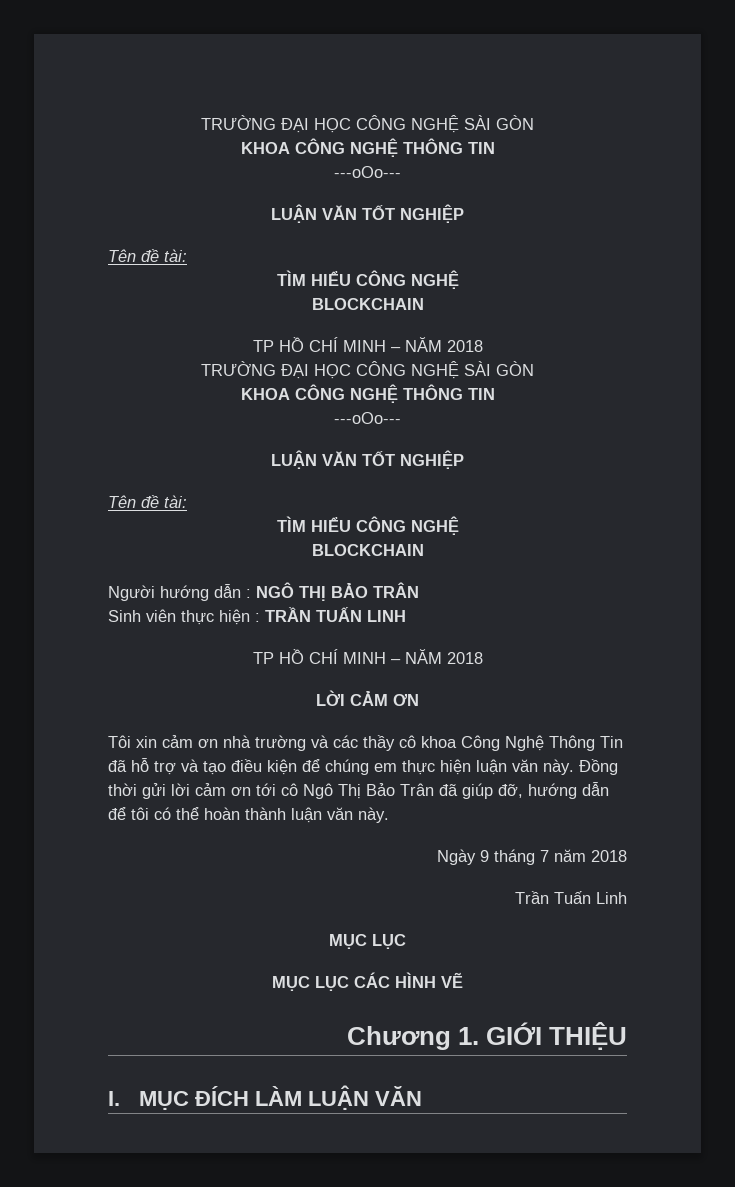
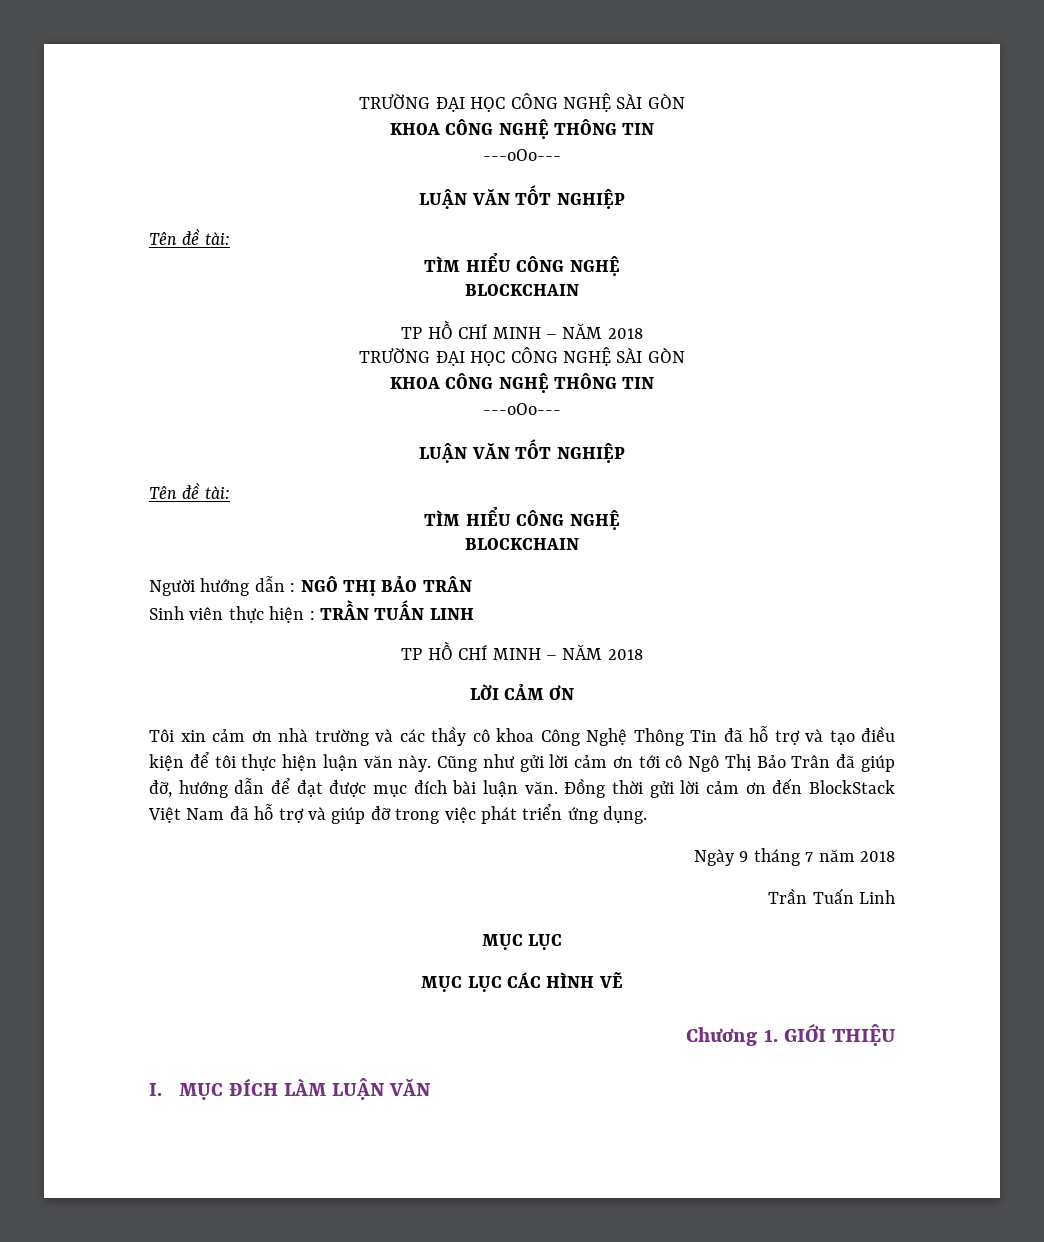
[325,759,397,775] chúng em -> [214,755,236,768] tôi
[579,759,618,775] [108,783,137,796] Đồng thời -> [437,754,515,772] Cũng như
[131,807,389,823] tôi có thể hoàn thành luận văn này. -> [296,778,895,798] [148,804,648,824] đạt được mục đích bài luận văn. Đồng thời gửi lời cảm ơn đến BlockStack Việt Nam đã hỗ trợ và giúp đỡ trong việc phát triển ứng dụng.

